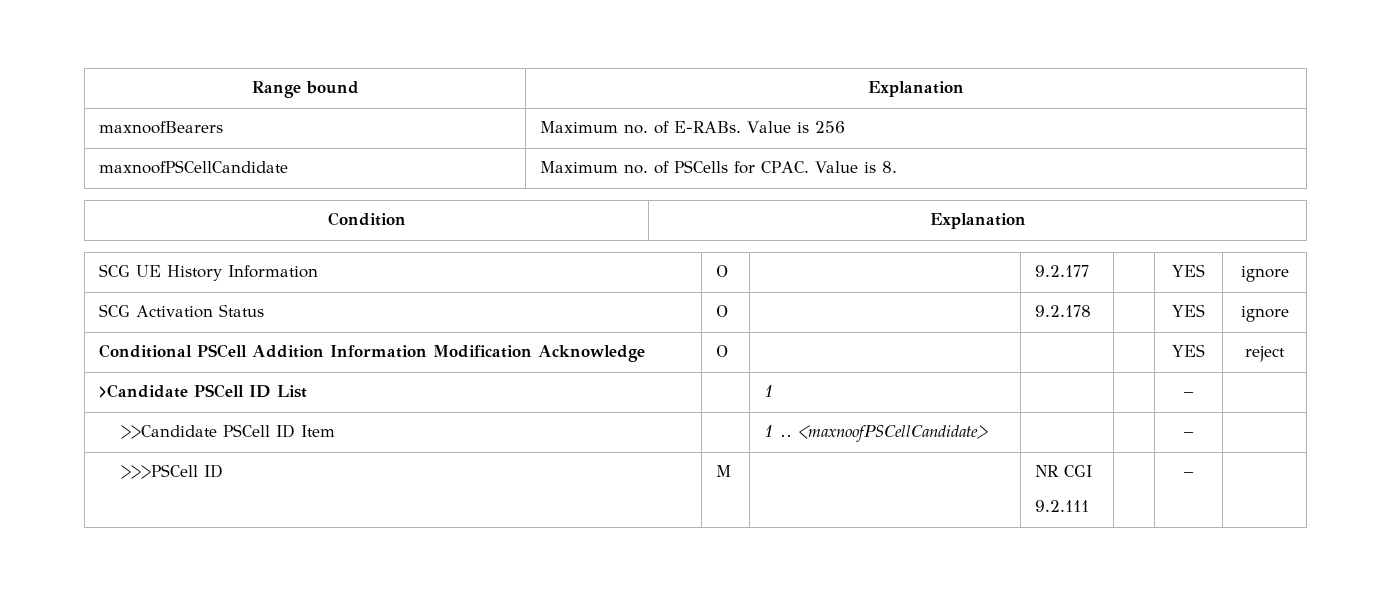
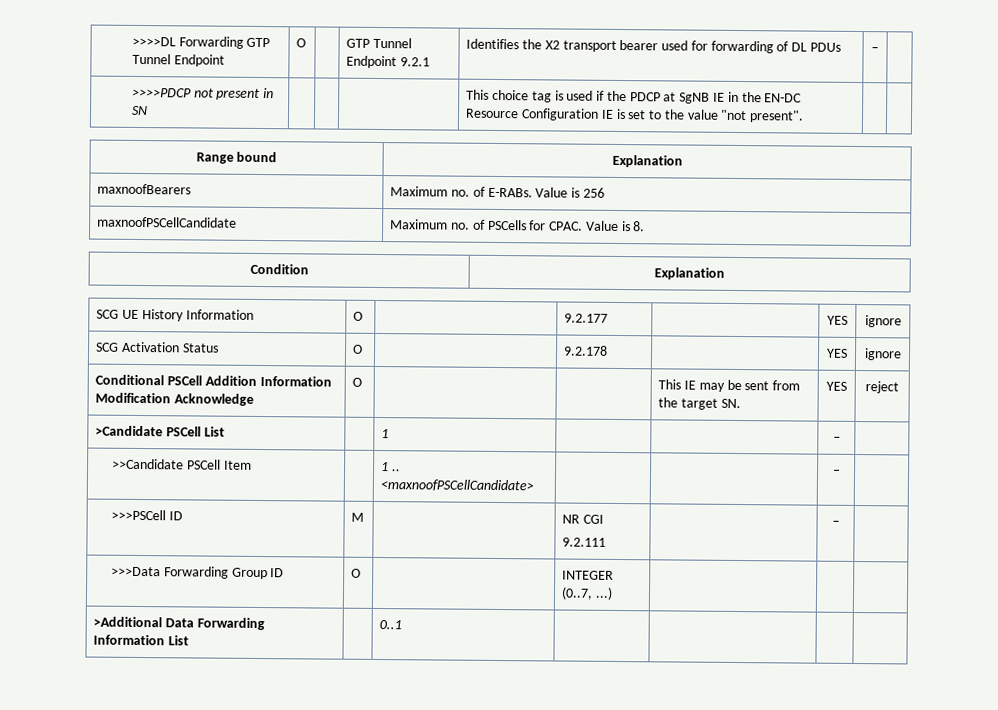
(251, 89) none -> [131,36,271,49] [131,53,225,67] [296,38,307,48] [346,37,412,49] [346,55,430,69] [466,38,842,54] [871,47,879,53] [131,87,275,100] [130,105,148,116] [466,89,803,104] [465,108,805,123] >>>>DL Forwarding GTP Tunnel Endpoint | O | | GTP Tunnel Endpoint 9.2.1 | Identifies the X2 transport bearer used for forwarding of DL PDUs | – | // >>>>PDCP not present in SN | | | | This choice tag is used if the PDCP at SgNB IE in the EN-DC Resource Configuration IE is set to the value "not present". | | //
(728, 351) none -> [658,379,801,392] [658,397,741,410] This IE may be sent from the target SN.
[248,385,271,398] ID -> (201, 431) none
[275,424,295,438] ID -> (221, 464) none
(1194, 474) none -> [111,566,285,580] [351,568,362,578] [562,570,615,580] [561,586,613,600] [93,616,265,631] [93,634,189,646] [379,620,403,630] // >>>Data Forwarding Group ID | O | | INTEGER (0..7, ...) | | | // >Additional Data Forwarding Information List | | 0..1 | | | |

